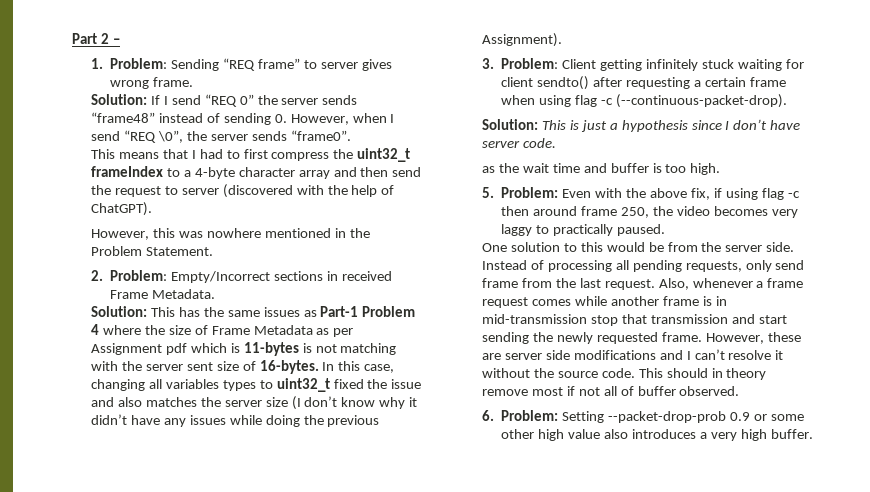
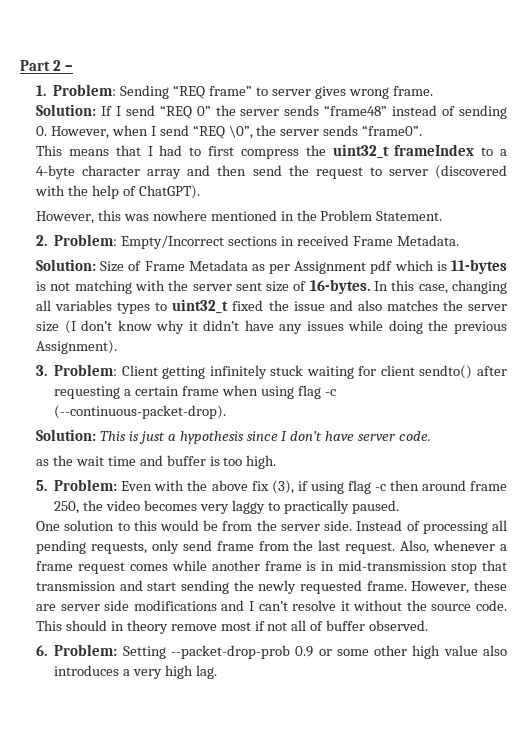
[150,306,416,317] [91,324,191,335] This has the same issues as Part-1 Problem 4 where the size -> [100,261,125,272] Size
[690,188,710,200] fix, -> [251,480,294,494] fix (3),
[770,429,813,439] buffer. -> [195,665,217,679] lag.

